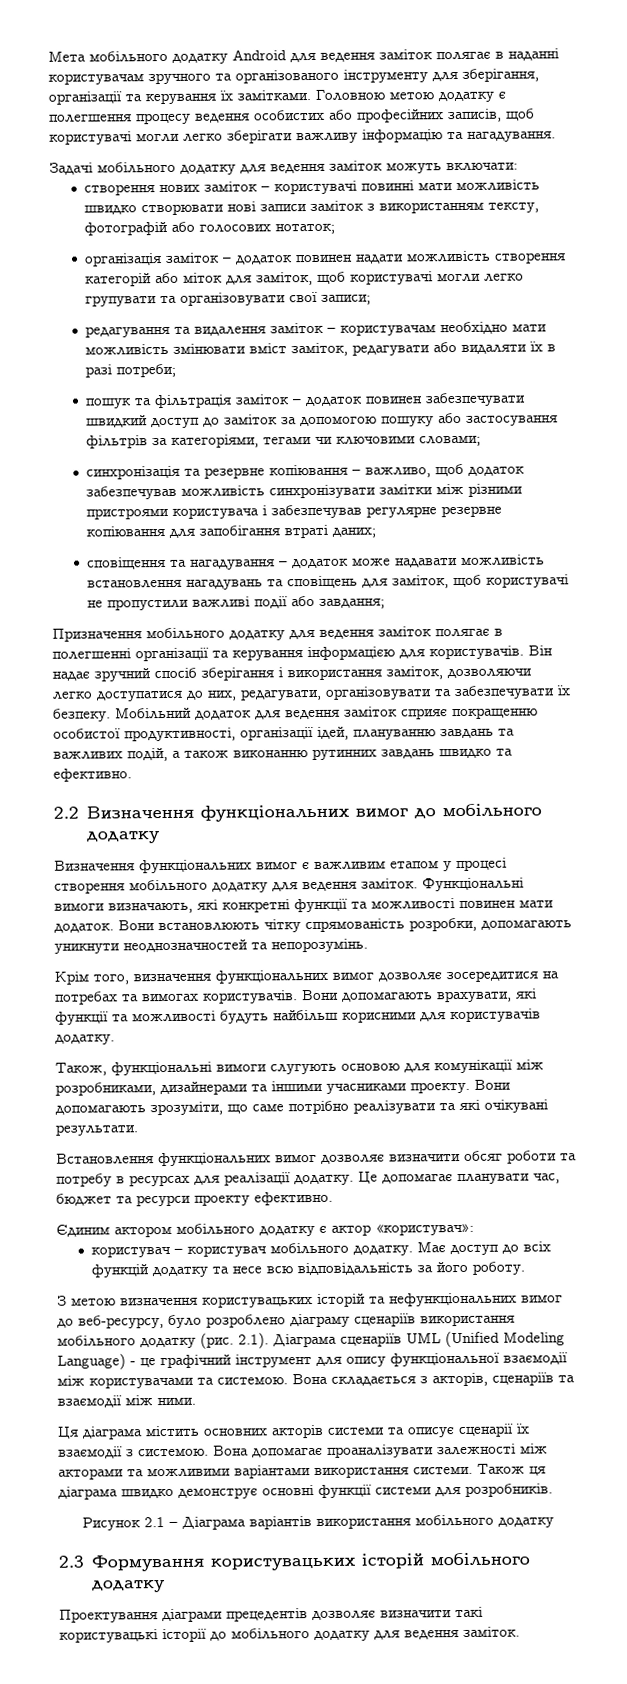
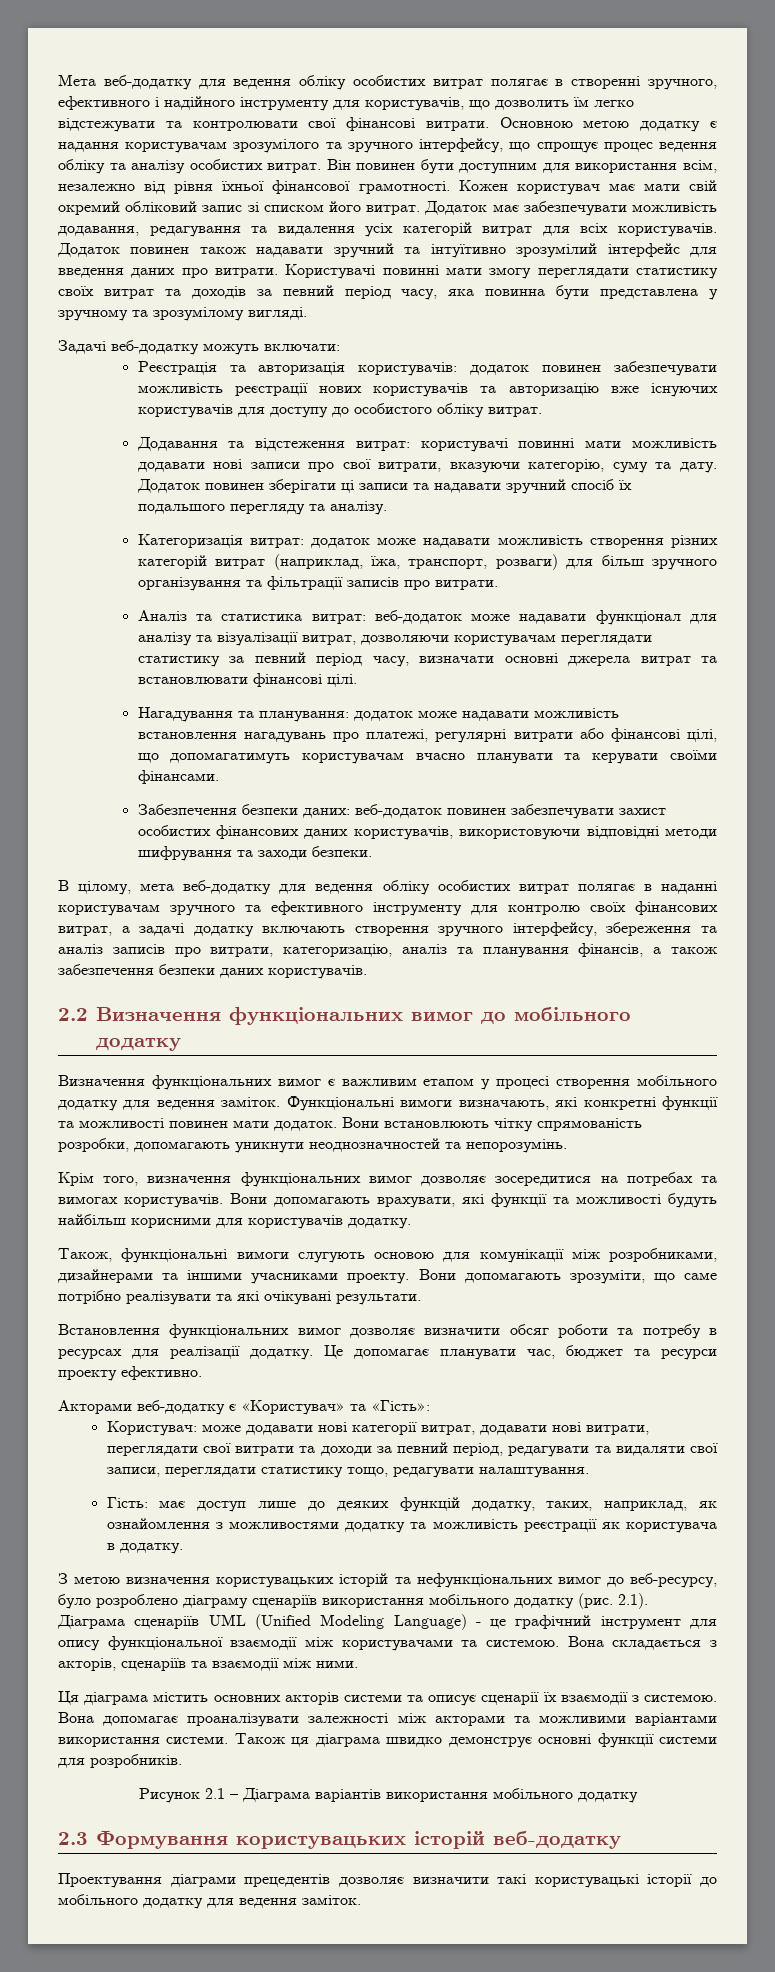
[89,49,432,64] мобільного додатку Android для ведення заміток -> [103,75,717,90] [58,96,634,111] [58,117,718,132] [58,138,717,153] [58,159,717,174] [58,180,718,195] [58,201,717,216] [58,222,717,237] [57,243,718,258] [58,264,718,279] [58,285,718,300] [58,307,307,321] [58,340,340,355] [137,361,717,376] [137,383,718,397] [137,403,542,418] [136,437,717,452] [137,459,717,473] [136,479,632,494] [137,501,387,515] [137,534,718,548] [137,554,717,570] [137,576,498,591] [137,610,717,625] [137,632,652,646] [137,652,717,667] [137,673,357,687] [137,707,619,722] [137,728,718,743] [137,750,717,764] [137,770,219,784] [137,804,666,819] [137,825,717,840] [137,846,372,861] [58,880,569,895] веб-додатку для ведення обліку особистих витрат полягає в створенні зручного, ефективного і надійного інструменту для користувачів, що дозволить їм легко відстежувати та контролювати свої фінансові витрати. Основною метою додатку є надання користувачам зрозумілого та зручного інтерфейсу, що спрощує процес ведення обліку та аналізу особистих витрат. Він повинен бути доступним для використання всім, незалежно від рівня їхньої фінансової грамотності. Кожен користувач має мати свій окремий обліковий запис зі списком його витрат. Додаток має забезпечувати можливість додавання, редагування та видалення усіх категорій витрат для всіх користувачів. Додаток повинен також надавати зручний та інтуїтивно зрозумілий інтерфейс для введення даних про витрати. Користувачі повинні мати змогу переглядати статистику своїх витрат та доходів за певний період часу, яка повинна бути представлена у зручному та зрозумілому вигляді. // Задачі веб-додатку можуть включати: // Реєстрація та авторизація користувачів: додаток повинен забезпечувати можливість реєстрації нових користувачів та авторизацію вже існуючих користувачів для доступу до особистого обліку витрат. // Додавання та відстеження витрат: користувачі повинні мати можливість додавати нові записи про свої витрати, вказуючи категорію, суму та дату. Додаток повинен зберігати ці записи та надавати зручний спосіб їх подальшого перегляду та аналізу. // Категоризація витрат: додаток може надавати можливість створення різних категорій витрат (наприклад, їжа, транспорт, розваги) для більш зручного організування та фільтрації записів про витрати. // Аналіз та статистика витрат: веб-додаток може надавати функціонал для аналізу та візуалізації витрат, дозволяючи користувачам переглядати статистику за певний період часу, визначати основні джерела витрат та встановлювати фінансові цілі. // Нагадування та планування: додаток може надавати можливість встановлення нагадувань про платежі, регулярні витрати або фінансові цілі, що допомагатимуть користувачам вчасно планувати та керувати своїми фінансами. // Забезпечення безпеки даних: веб-додаток повинен забезпечувати захист особистих фінансових даних користувачів, використовуючи відповідні методи шифрування та заходи безпеки. // В цілому, мета веб-додатку для ведення обліку особистих витрат
[235,68,539,84] [48,89,506,105] [49,108,535,125] [49,129,556,145] [49,160,518,175] [84,179,541,196] [84,200,540,216] [84,221,336,236] [84,250,567,267] [85,271,525,287] [85,291,372,307] [85,321,548,338] [85,341,557,357] [85,363,177,378] [85,392,527,409] [86,412,559,429] [86,434,482,449] [86,463,525,480] [86,483,524,500] [86,504,503,520] [86,524,377,539] [87,554,546,570] [87,574,570,590] [87,595,386,611] [52,626,503,642] [52,645,553,662] [52,666,532,682] [52,685,571,702] [53,706,538,722] [53,726,515,742] [53,747,513,762] [53,768,132,782] організованого інструменту для зберігання, організації та керування їх замітками. Головною метою додатку є полегшення процесу ведення особистих або професійних записів, щоб користувачі могли легко зберігати важливу інформацію та нагадування. // Задачі мобільного додатку для ведення заміток можуть включати: // створення нових заміток – користувачі повинні мати можливість швидко створювати нові записи заміток з використанням тексту, фотографій або голосових нотаток; // організація заміток – додаток повинен надати можливість створення категорій або міток для заміток, щоб користувачі могли легко групувати та організовувати свої записи; // редагування та видалення заміток – користувачам необхідно мати можливість змінювати вміст заміток, редагувати або видаляти їх в разі потреби; // пошук та фільтрація заміток – додаток повинен забезпечувати швидкий доступ до заміток за допомогою пошуку або застосування фільтрів за категоріями, тегами чи ключовими словами; // синхронізація та резервне копіювання – важливо, щоб додаток забезпечував можливість синхронізувати замітки між різними пристроями користувача і забезпечував регулярне резервне копіювання для запобігання втраті даних; // сповіщення та нагадування – додаток може надавати можливість встановлення нагадувань та сповіщень для заміток, щоб користувачі не пропустили важливі події або завдання; // Призначення мобільного додатку для ведення заміток полягає в полегшенні організації та керування інформацією для користувачів. Він надає зручний спосіб зберігання і використання заміток, дозволяючи легко доступатися до них, редагувати, організовувати та забезпечувати їх безпеку. Мобільний додаток для ведення заміток сприяє покращенню особистої продуктивності, організації ідей, плануванню завдань та важливих подій, а також виконанню рутинних завдань швидко та ефективно. -> [271,901,718,916] [58,922,717,937] [58,943,718,958] [58,964,367,979] ефективного інструменту для контролю своїх фінансових витрат, а задачі додатку включають створення зручного інтерфейсу, збереження та аналіз записів про витрати, категоризацію, аналіз та планування фінансів, а також забезпечення безпеки даних користувачів.
[56,1223,474,1238] [91,1241,552,1258] [91,1261,526,1278] Єдиним актором мобільного додатку є актор «користувач»: // користувач – користувач мобільного додатку. Має доступ до всіх функцій додатку та несе всю відповідальність за його роботу. -> [58,1400,430,1415] [106,1421,649,1436] [106,1442,719,1457] [106,1467,589,1478] [106,1497,717,1512] [106,1518,717,1533] [106,1543,183,1554] Акторами веб-додатку є «Користувач» та «Гість»: // Користувач: може додавати нові категорії витрат, додавати нові витрати, переглядати свої витрати та доходи за певний період, редагувати та видаляти свої записи, переглядати статистику тощо, редагувати налаштування. // Гість: має доступ лише до деяких функцій додатку, таких, наприклад, як ознайомлення з можливостями додатку та можливість реєстрації як користувача в додатку.
[429,1552,530,1567] [91,1579,165,1593] мобільного додатку -> [493,1831,621,1849] веб-додатку

